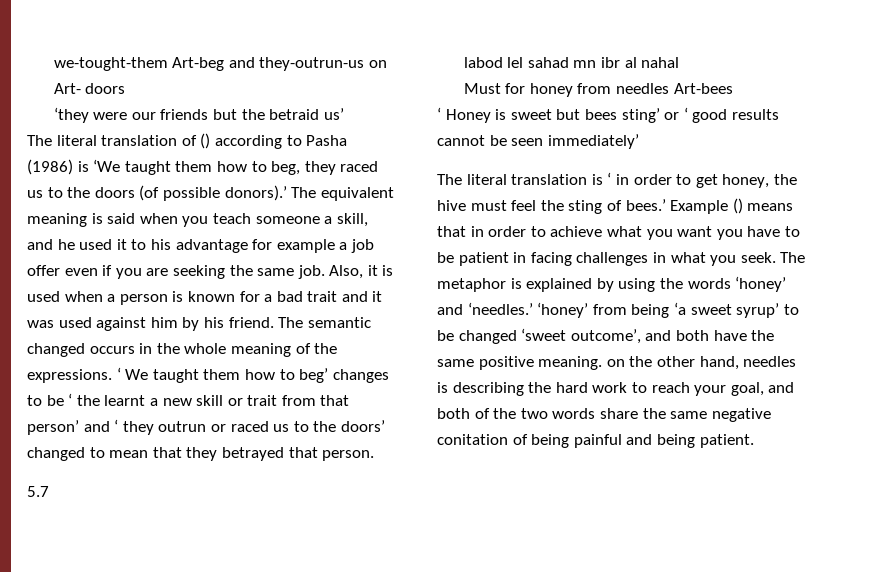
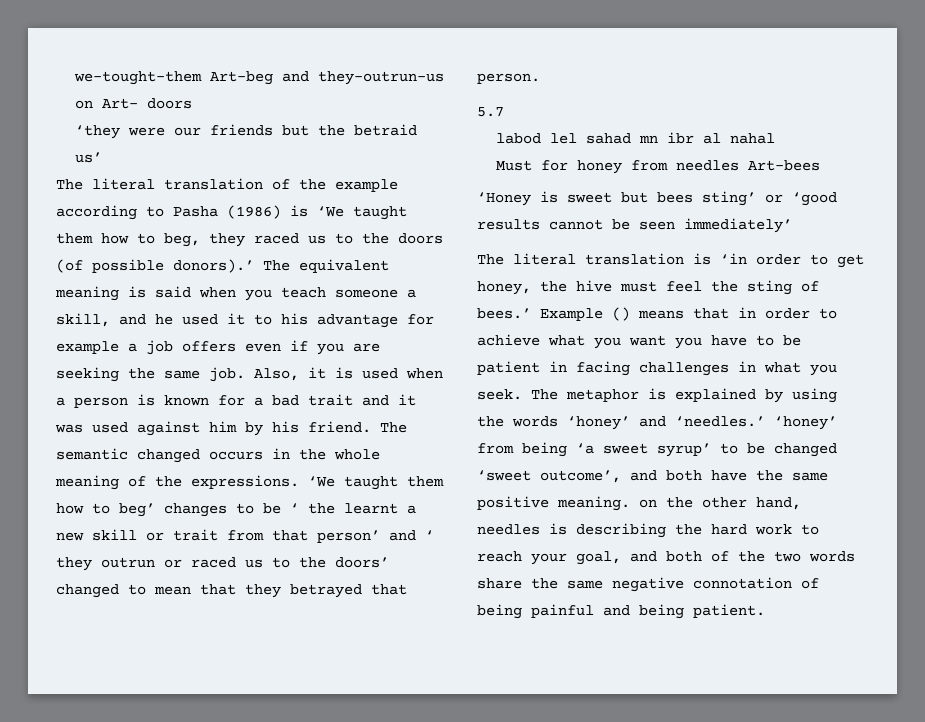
[200,133,211,149] () -> [299,179,398,192] the example
[27,265,60,276] offer -> [182,341,236,352] offers
[116,367,149,380] ‘ We -> [308,476,335,487] ‘We
[437,107,491,123] ‘ Honey -> [477,192,531,206] ‘Honey
[683,107,728,123] ‘ good -> [792,192,837,206] ‘good
[607,172,629,185] ‘ in -> [720,253,747,264] ‘in
[437,434,508,445] conitation -> [693,577,792,589] connotation

